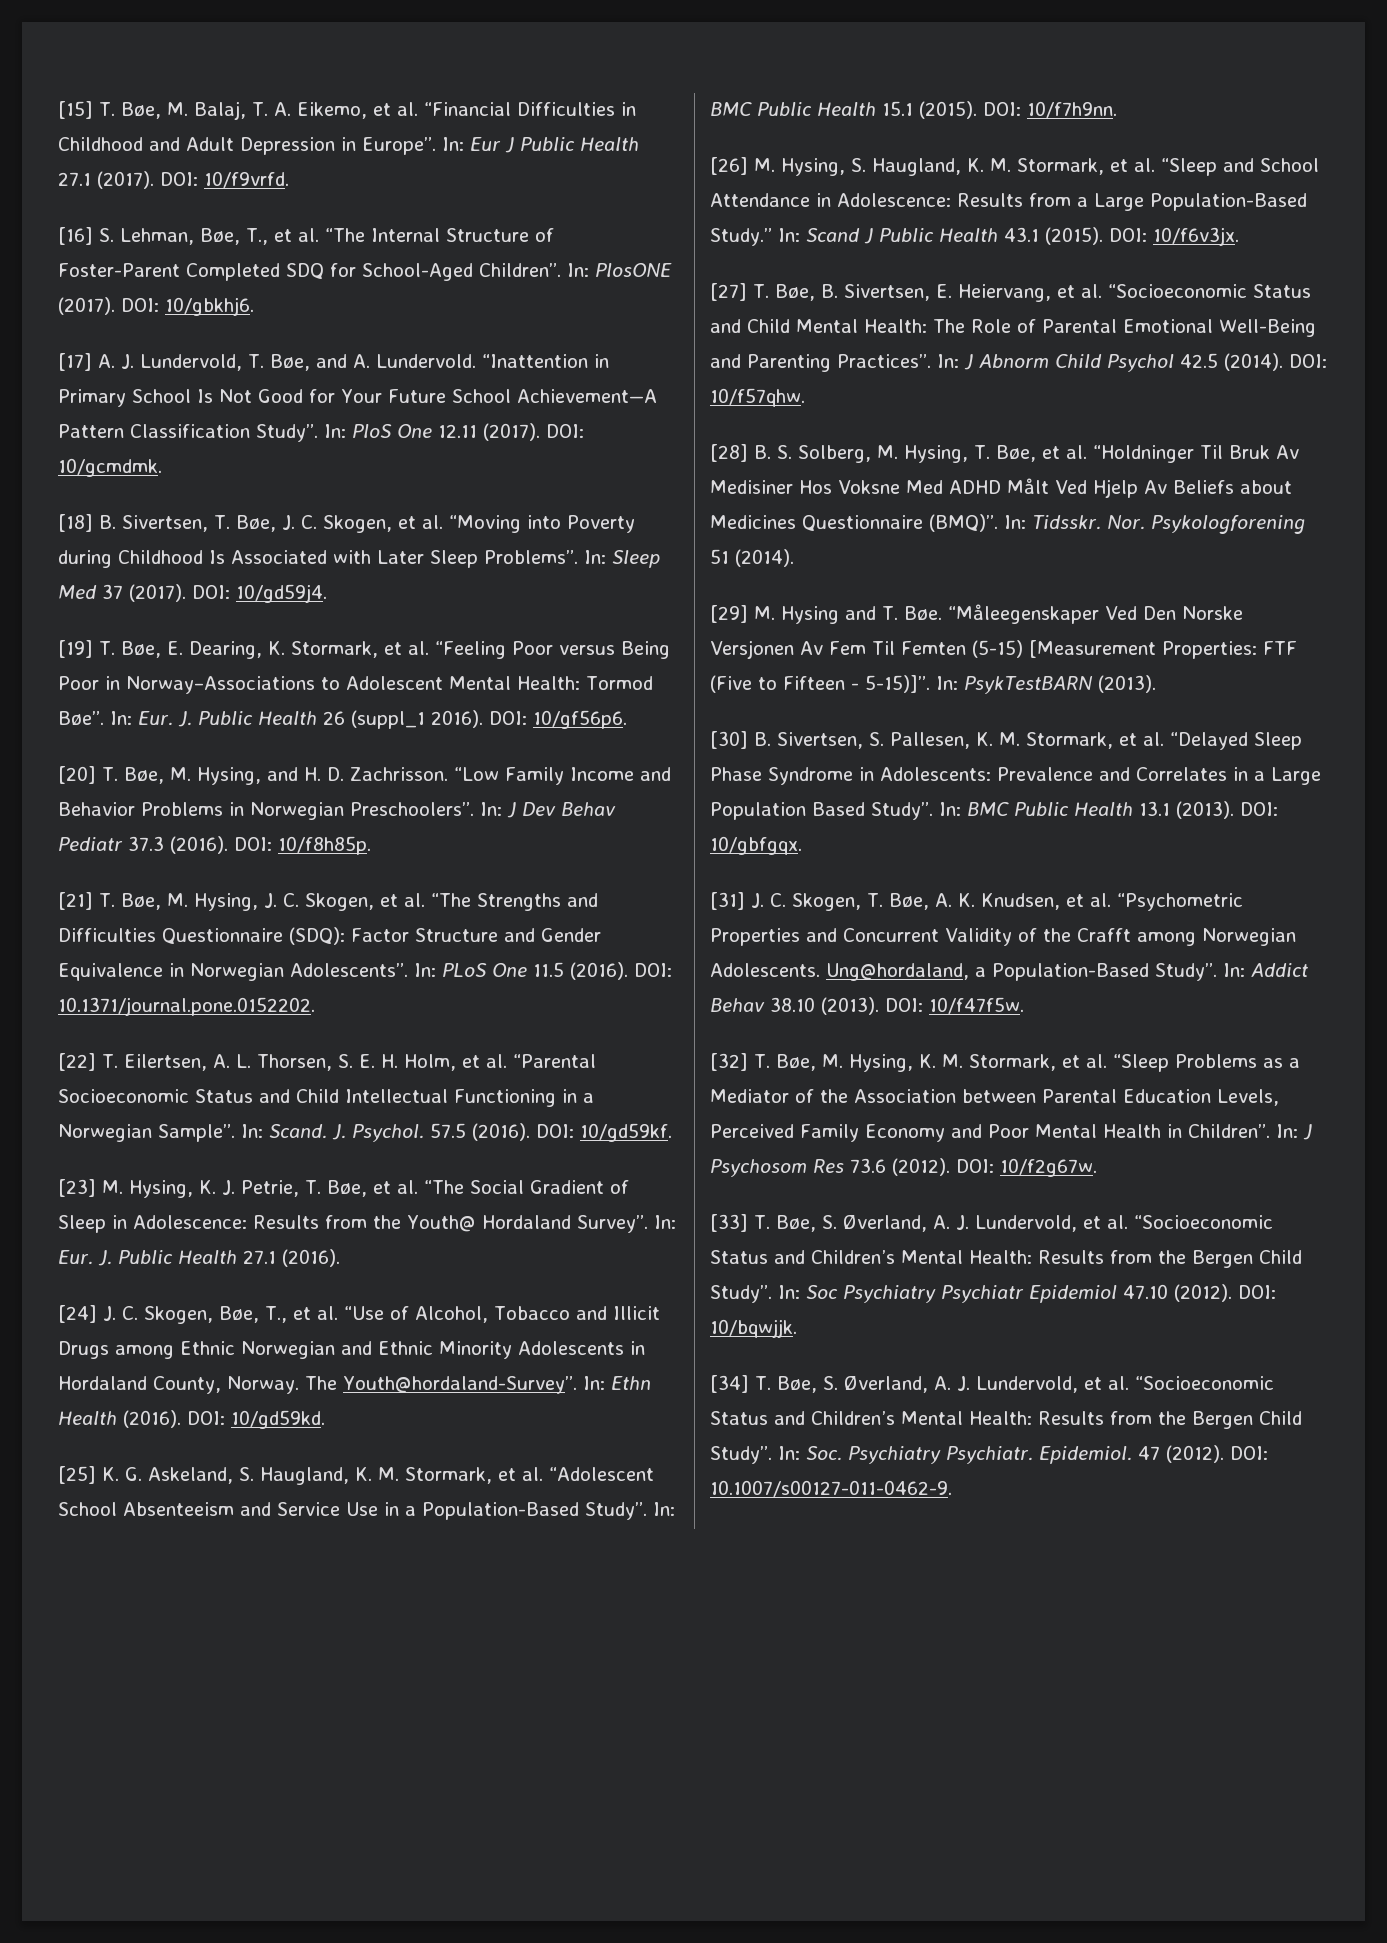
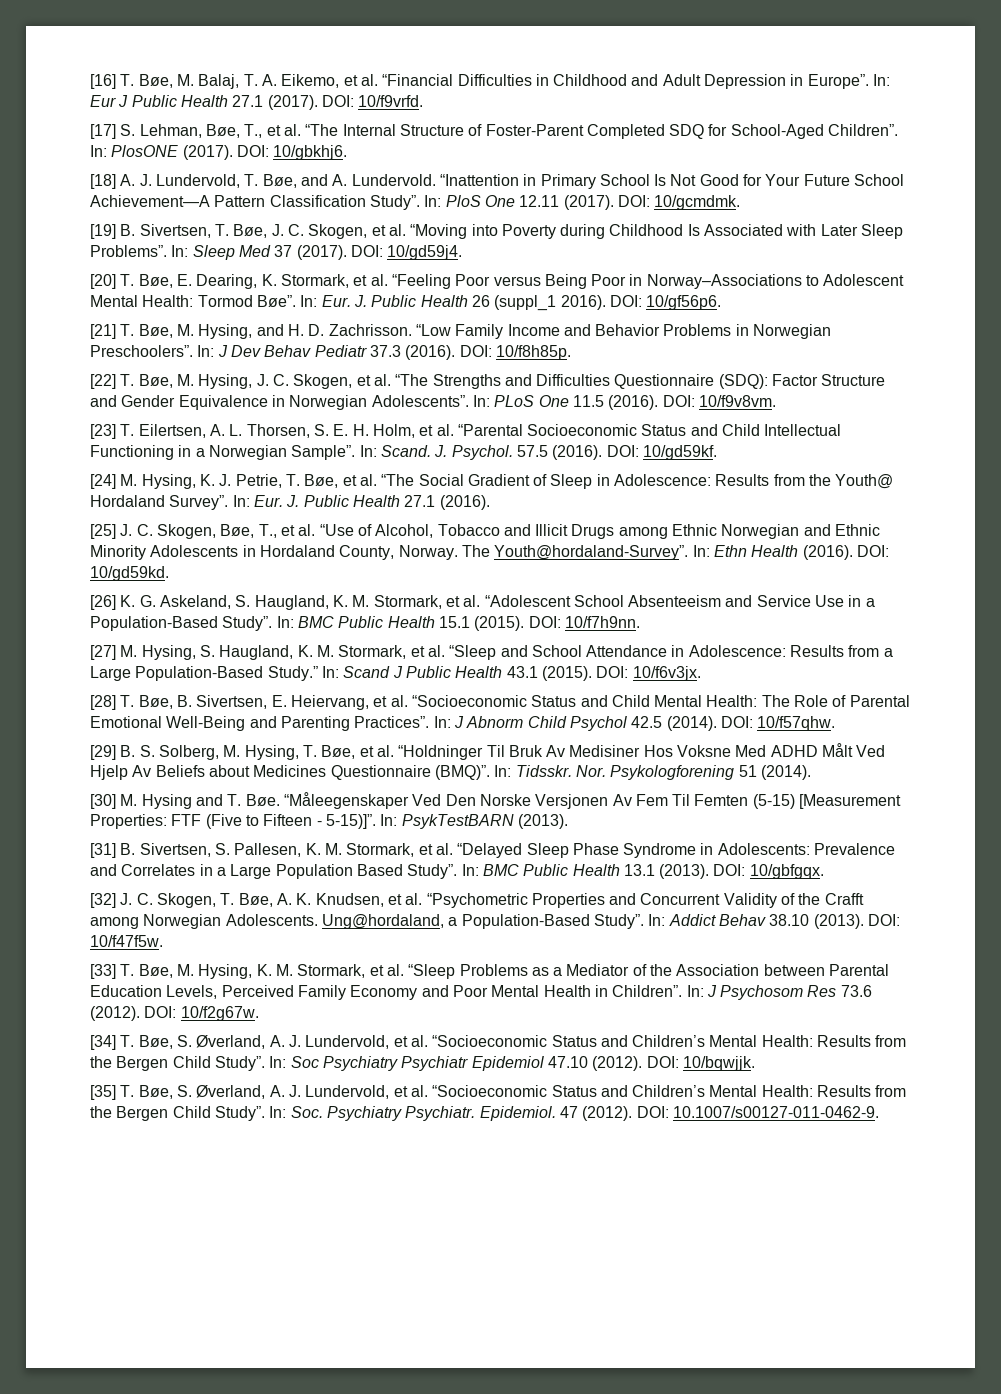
[58,101,93,119] [15] -> [90,74,116,89] [16]
[58,227,93,245] [16] -> [90,124,116,139] [17]
[58,353,92,371] [17] -> [90,174,116,189] [18]
[58,514,93,532] [18] -> [90,224,116,239] [19]
[58,640,93,658] [19] -> [90,274,116,289] [20]
[58,766,96,784] [20] -> [90,324,116,339] [21]
[58,892,93,910] [21] -> [90,374,116,389] [22]
[58,997,315,1016] [58,1053,96,1071] 10.1371/journal.pone.0152202. // [22] -> [698,395,776,407] [90,424,116,439] 10/f9v8vm. // [23]
[58,1179,96,1197] [23] -> [90,474,116,489] [24]
[58,1305,97,1323] [24] -> [90,524,116,539] [25]
[58,1466,96,1484] [25] -> [90,595,116,610] [26]
[710,157,748,175] [26] -> [90,645,116,660] [27]
[710,283,747,301] [27] -> [90,695,116,710] [28]
[710,444,748,462] [28] -> [90,745,116,760] [29]
[710,605,748,623] [29] -> [90,794,116,809] [30]
[710,731,748,749] [30] -> [90,843,116,858] [31]
[710,892,745,910] [31] -> [90,893,116,908] [32]
[710,1053,748,1071] [32] -> [90,964,116,979] [33]
[710,1214,748,1232] [33] -> [90,1035,116,1050] [34]
[710,1375,749,1393] [34] -> [90,1085,116,1100] [35]

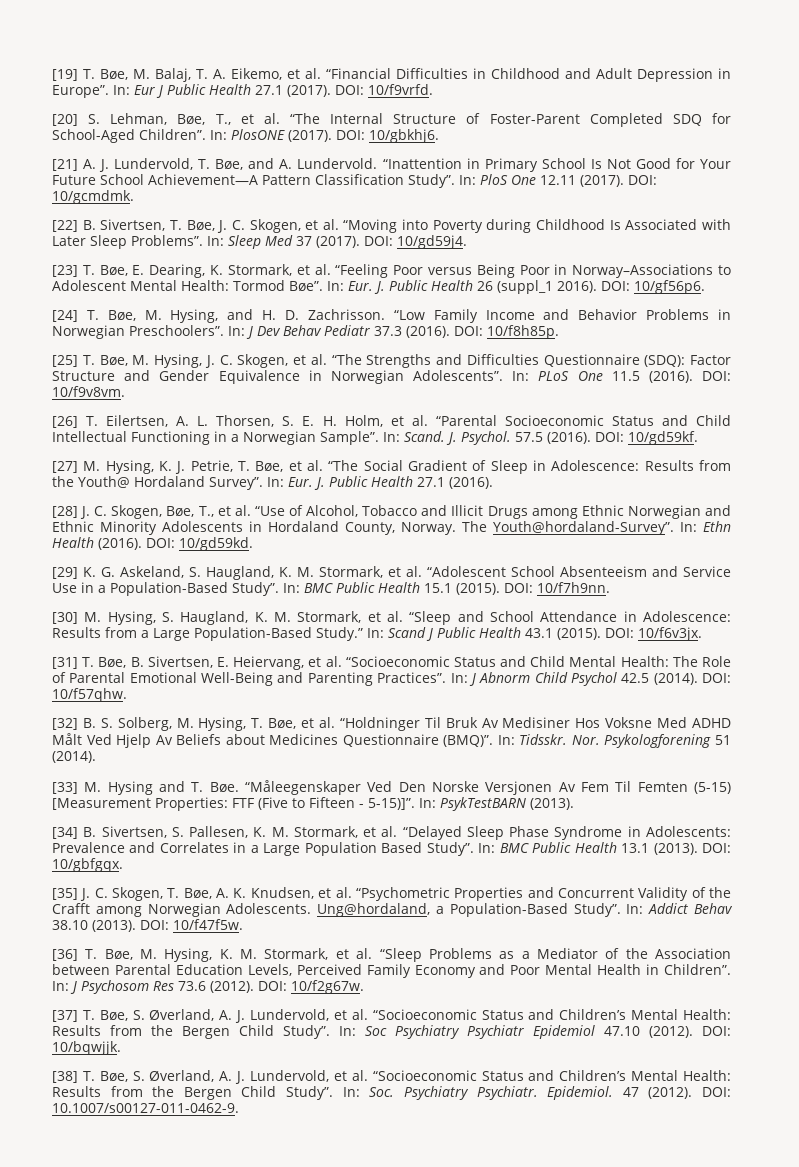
[90,74,116,89] [16] -> [52,69,78,81] [19]
[90,124,116,139] [17] -> [52,114,78,126] [20]
[90,174,116,189] [18] -> [52,159,78,171] [21]
[90,224,116,239] [19] -> [52,220,78,232] [22]
[90,274,116,289] [20] -> [52,265,78,277] [23]
[90,324,116,339] [21] -> [52,310,78,322] [24]
[90,374,116,389] [22] -> [52,355,78,367] [25]
[90,424,116,439] [23] -> [52,416,78,428] [26]
[90,474,116,489] [24] -> [52,461,78,473] [27]
[90,524,116,539] [25] -> [52,506,78,518] [28]
[90,595,116,610] [26] -> [52,567,78,579] [29]
[90,645,116,660] [27] -> [52,612,78,624] [30]
[90,695,116,710] [28] -> [52,657,78,669] [31]
[90,745,116,760] [29] -> [52,718,78,730] [32]
[90,794,116,809] [30] -> [52,782,78,794] [33]
[90,843,116,858] [31] -> [52,827,78,839] [34]
[90,893,116,908] [32] -> [52,888,78,900] [35]
[90,964,116,979] [33] -> [52,949,78,961] [36]
[90,1035,116,1050] [34] -> [52,1010,78,1022] [37]
[90,1085,116,1100] [35] -> [52,1071,78,1083] [38]

